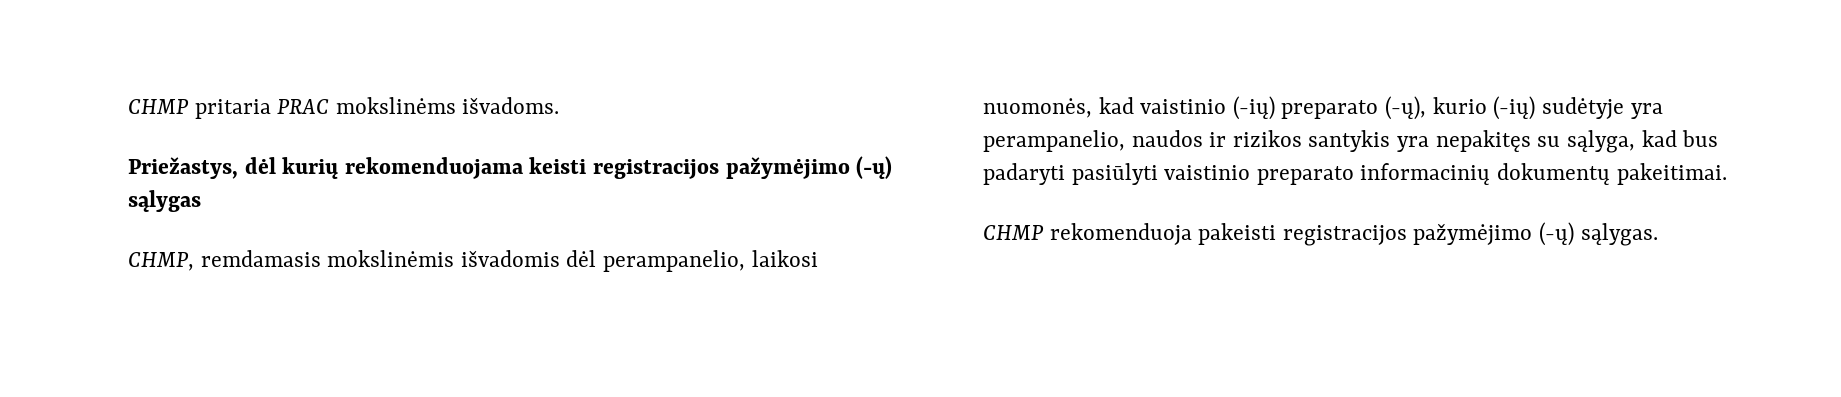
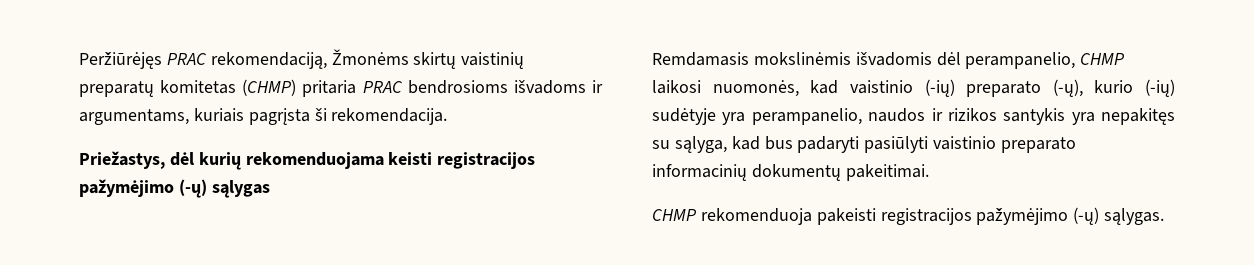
[128,97,560,119] CHMP pritaria PRAC mokslinėms išvadoms. -> [79,49,525,69] [79,79,604,97] [79,108,448,125] Peržiūrėjęs PRAC rekomendaciją, Žmonėms skirtų vaistinių preparatų komitetas (CHMP) pritaria PRAC bendrosioms išvadoms ir argumentams, kuriais pagrįsta ši rekomendacija.
[128,250,321,271] CHMP, remdamasis -> [652,52,749,66] Remdamasis
(746, 261) none -> [1080,53,1126,65] CHMP

